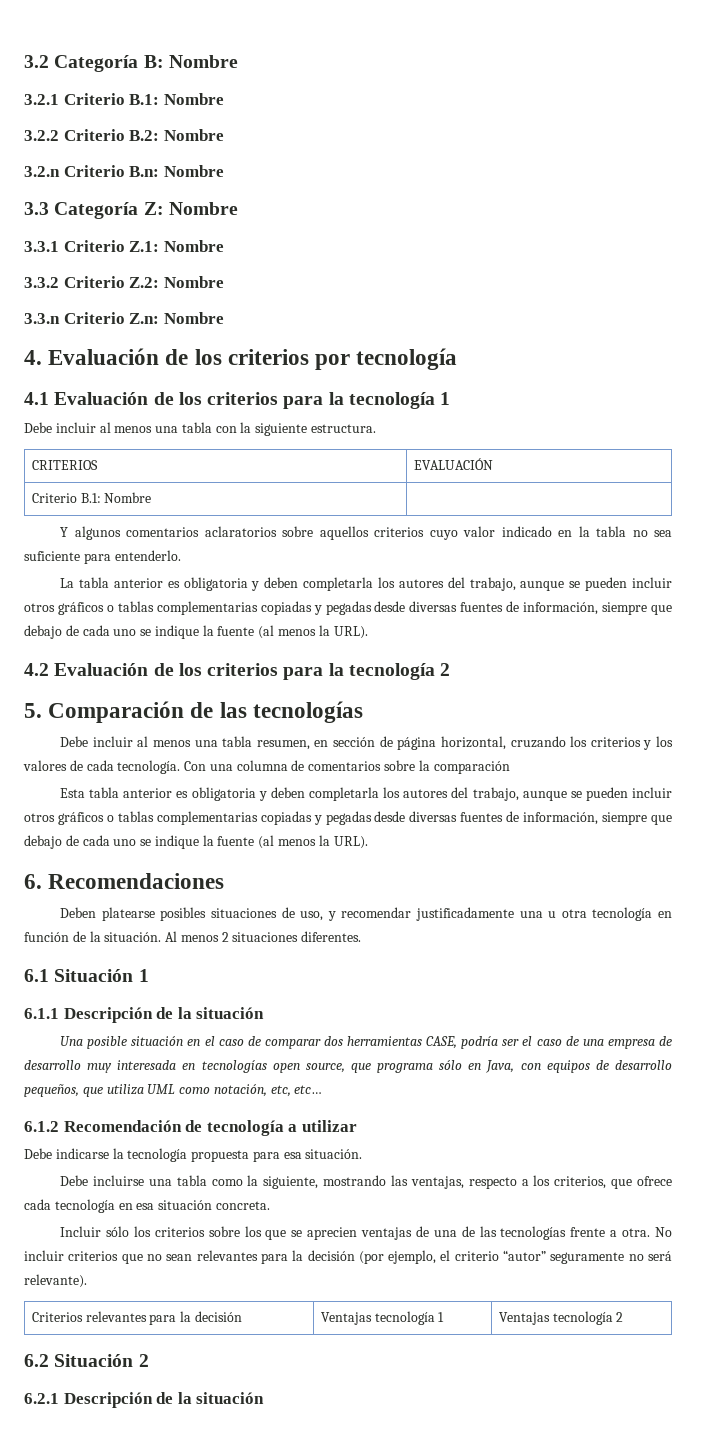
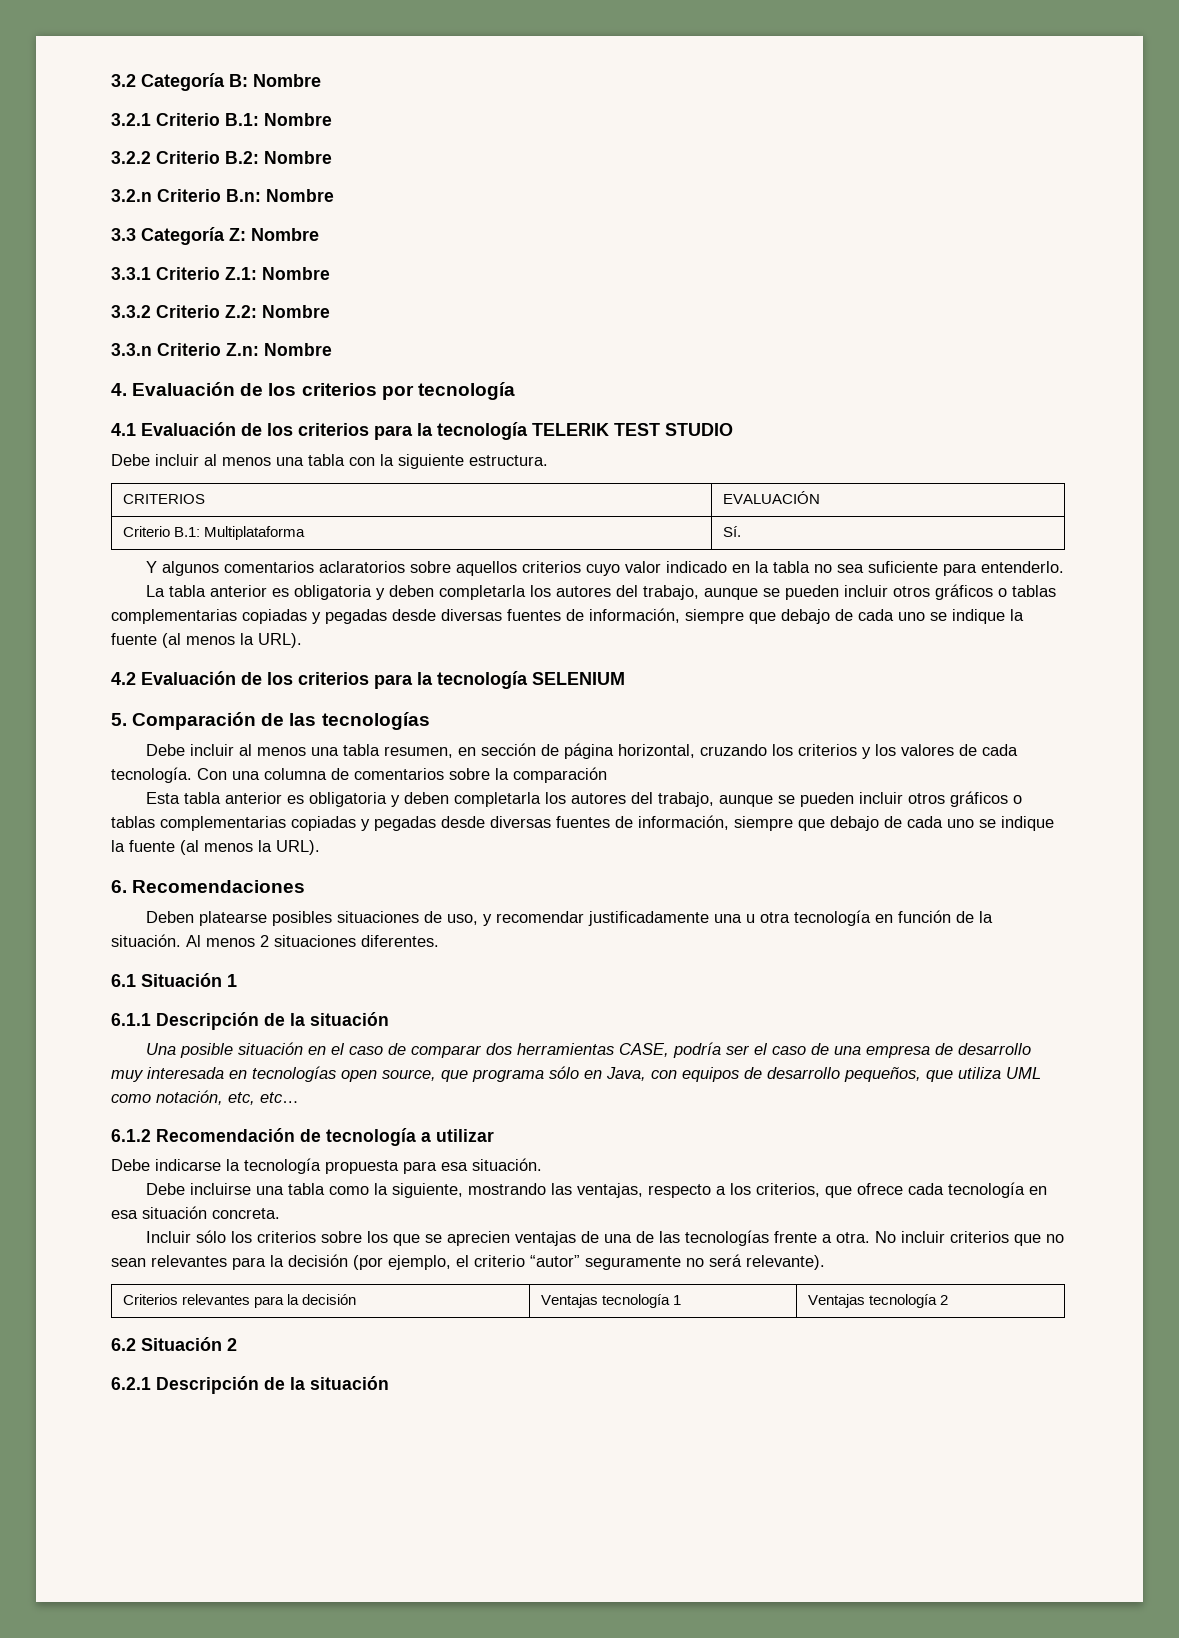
[440,392,451,405] 1 -> [532,423,733,436] TELERIK TEST STUDIO
[104,492,152,503] Nombre | -> [204,526,306,540] [723,526,742,537] Multiplataforma | Sí.
[440,663,451,676] 2 -> [532,672,625,685] SELENIUM

